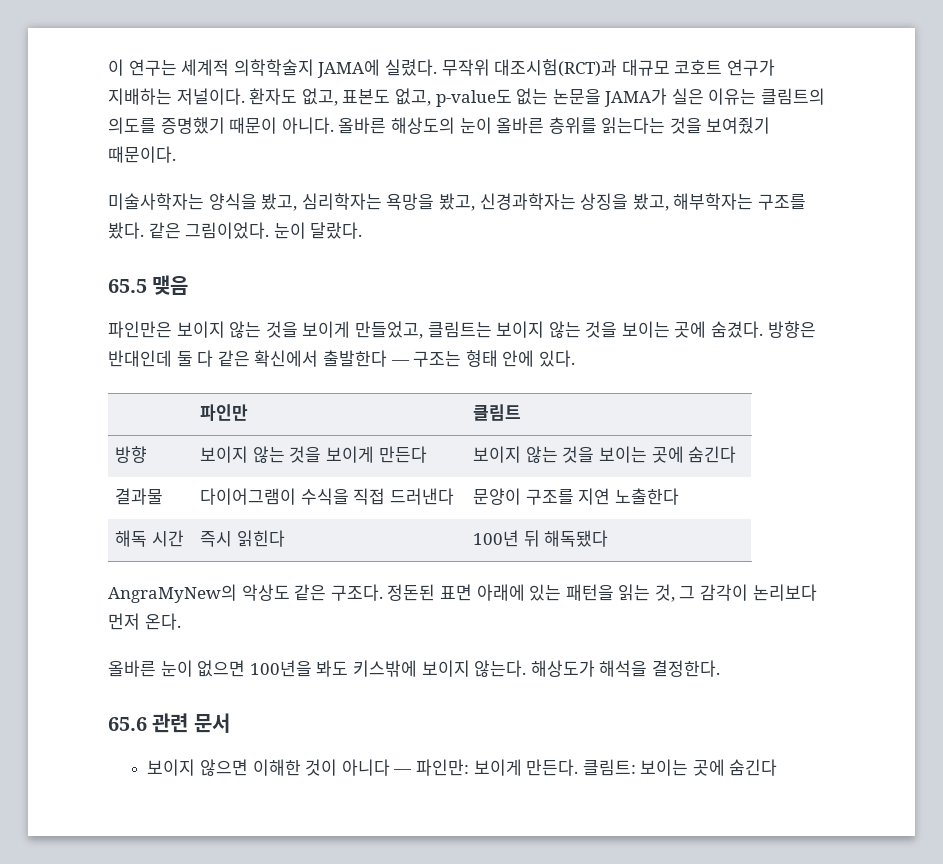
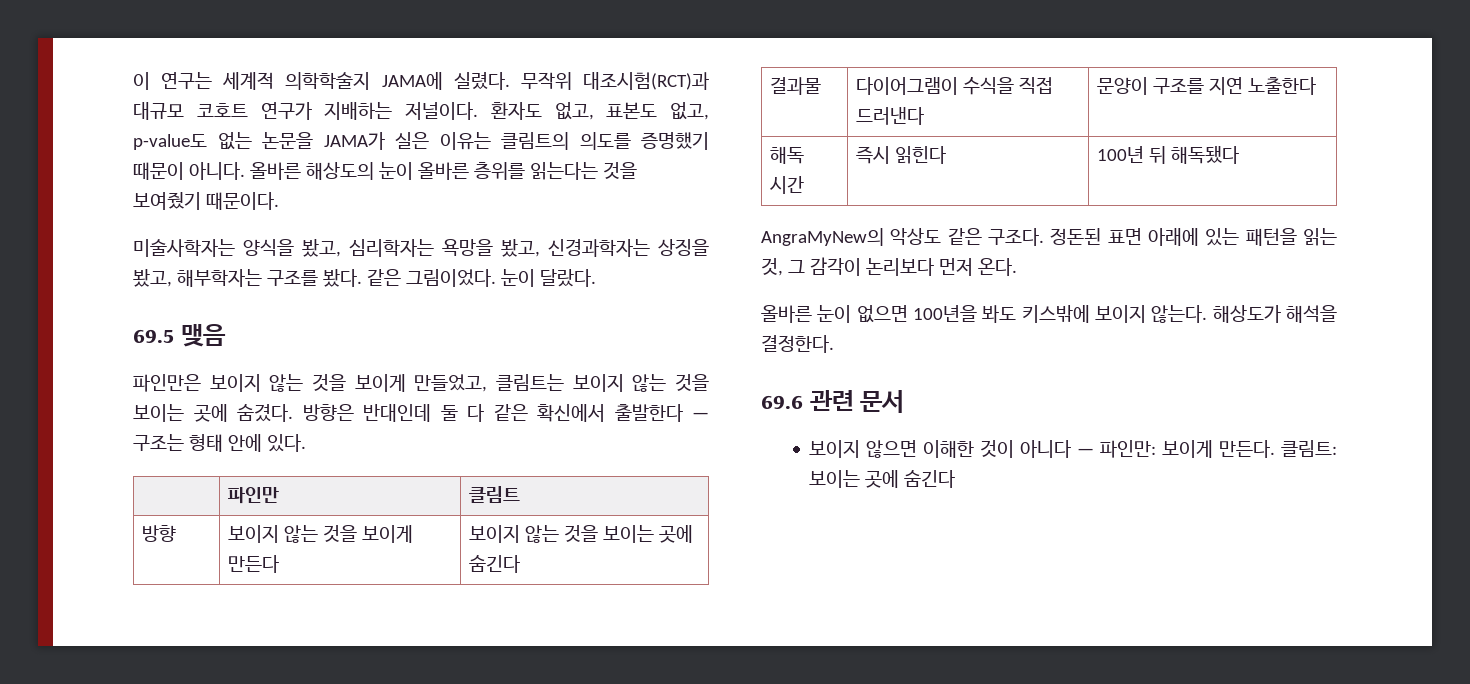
[108,279,147,293] 65.5 -> [133,329,174,343] 69.5
[108,717,147,731] 65.6 -> [761,395,803,409] 69.6

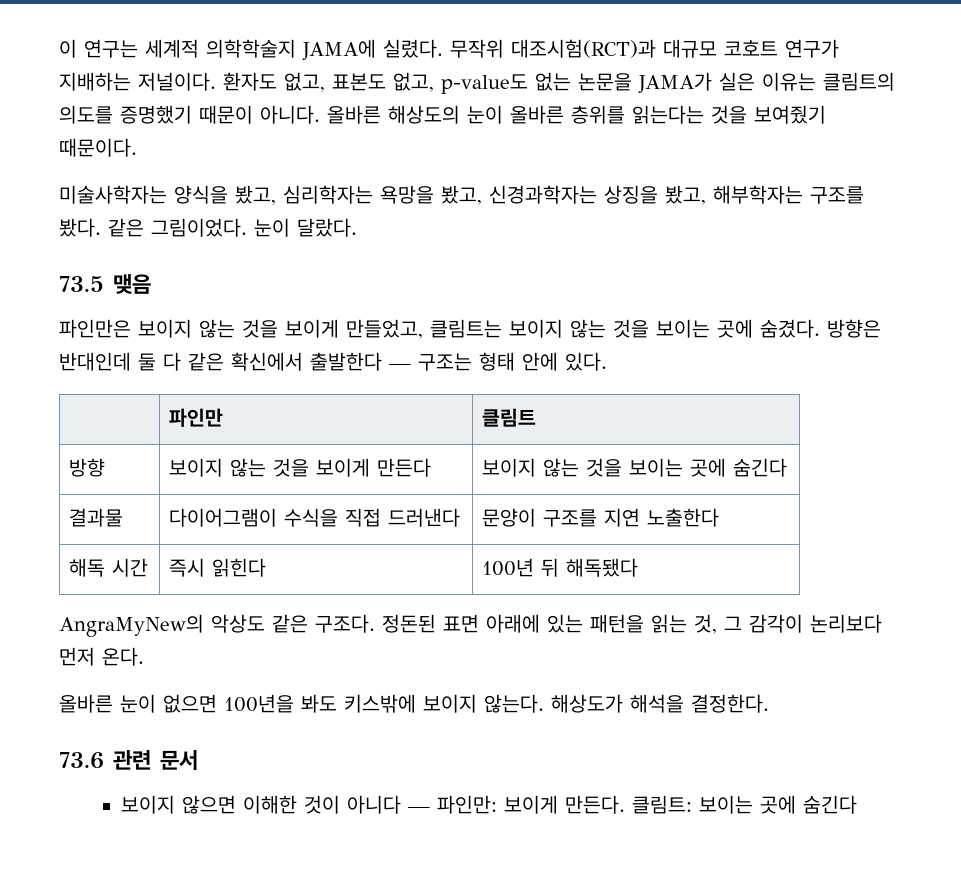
[133,329,174,343] 69.5 -> [59,276,104,292] 73.5
[761,395,803,409] 69.6 -> [59,752,104,769] 73.6

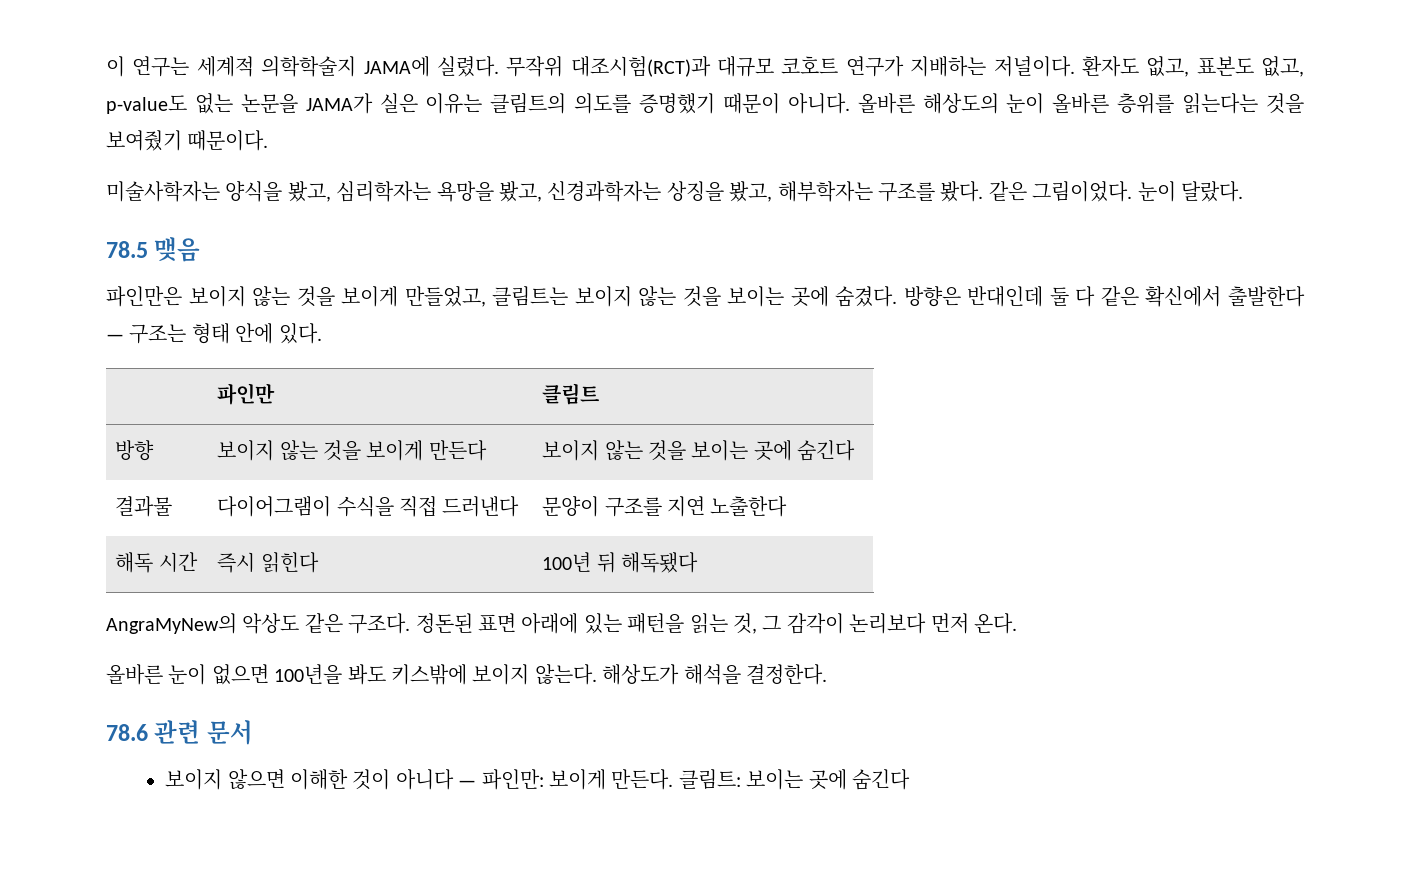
[59,276,104,292] 73.5 -> [106,241,148,258] 78.5
[59,752,104,769] 73.6 -> [106,724,148,741] 78.6

